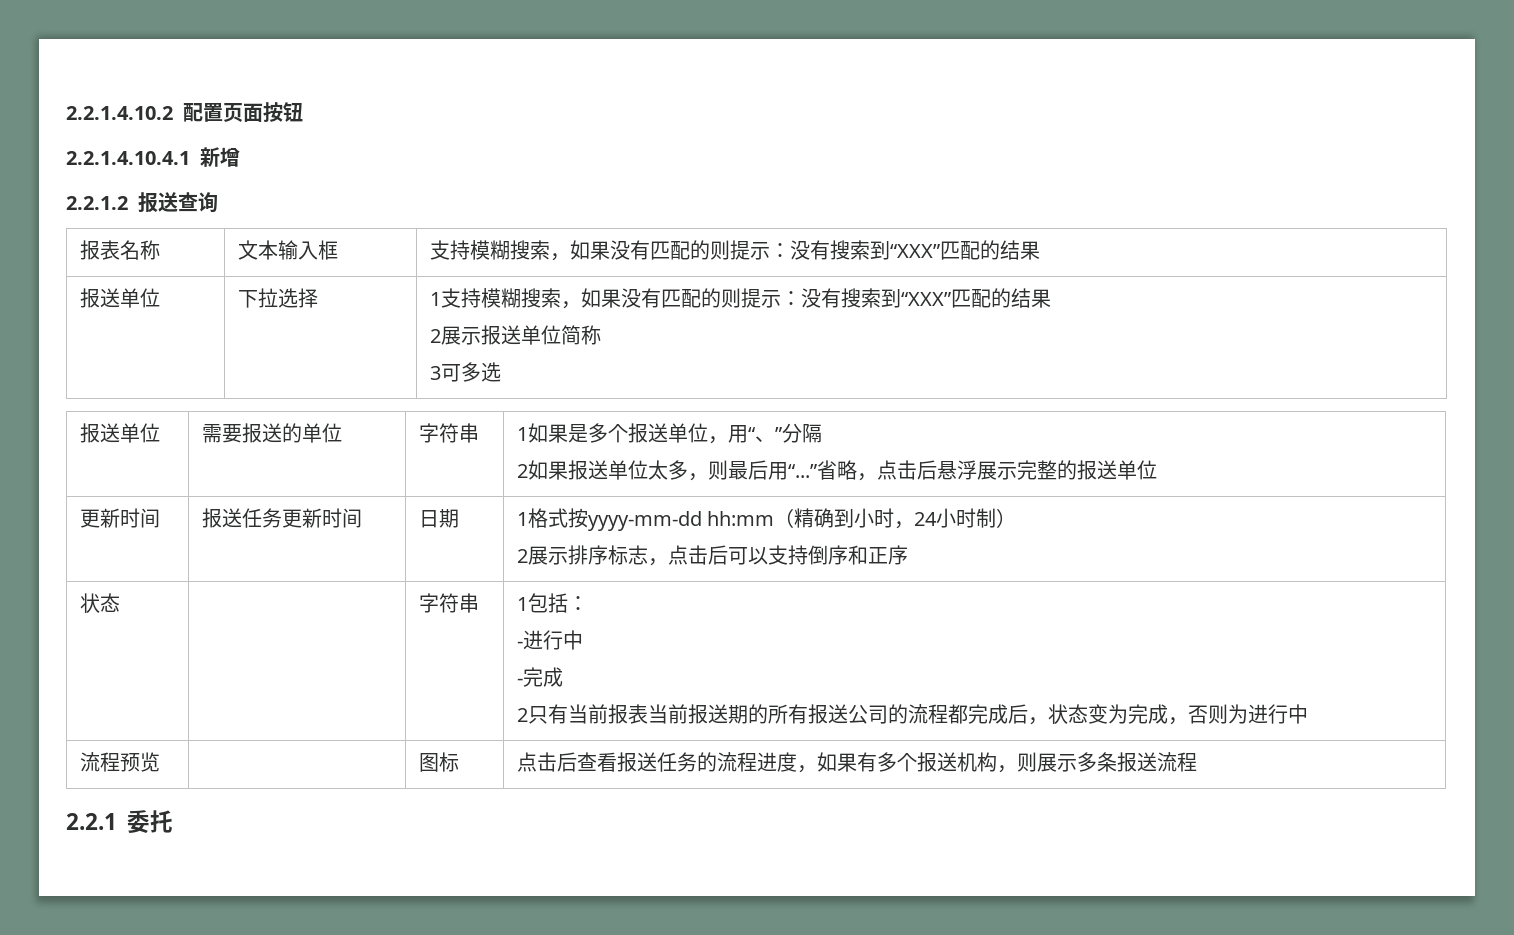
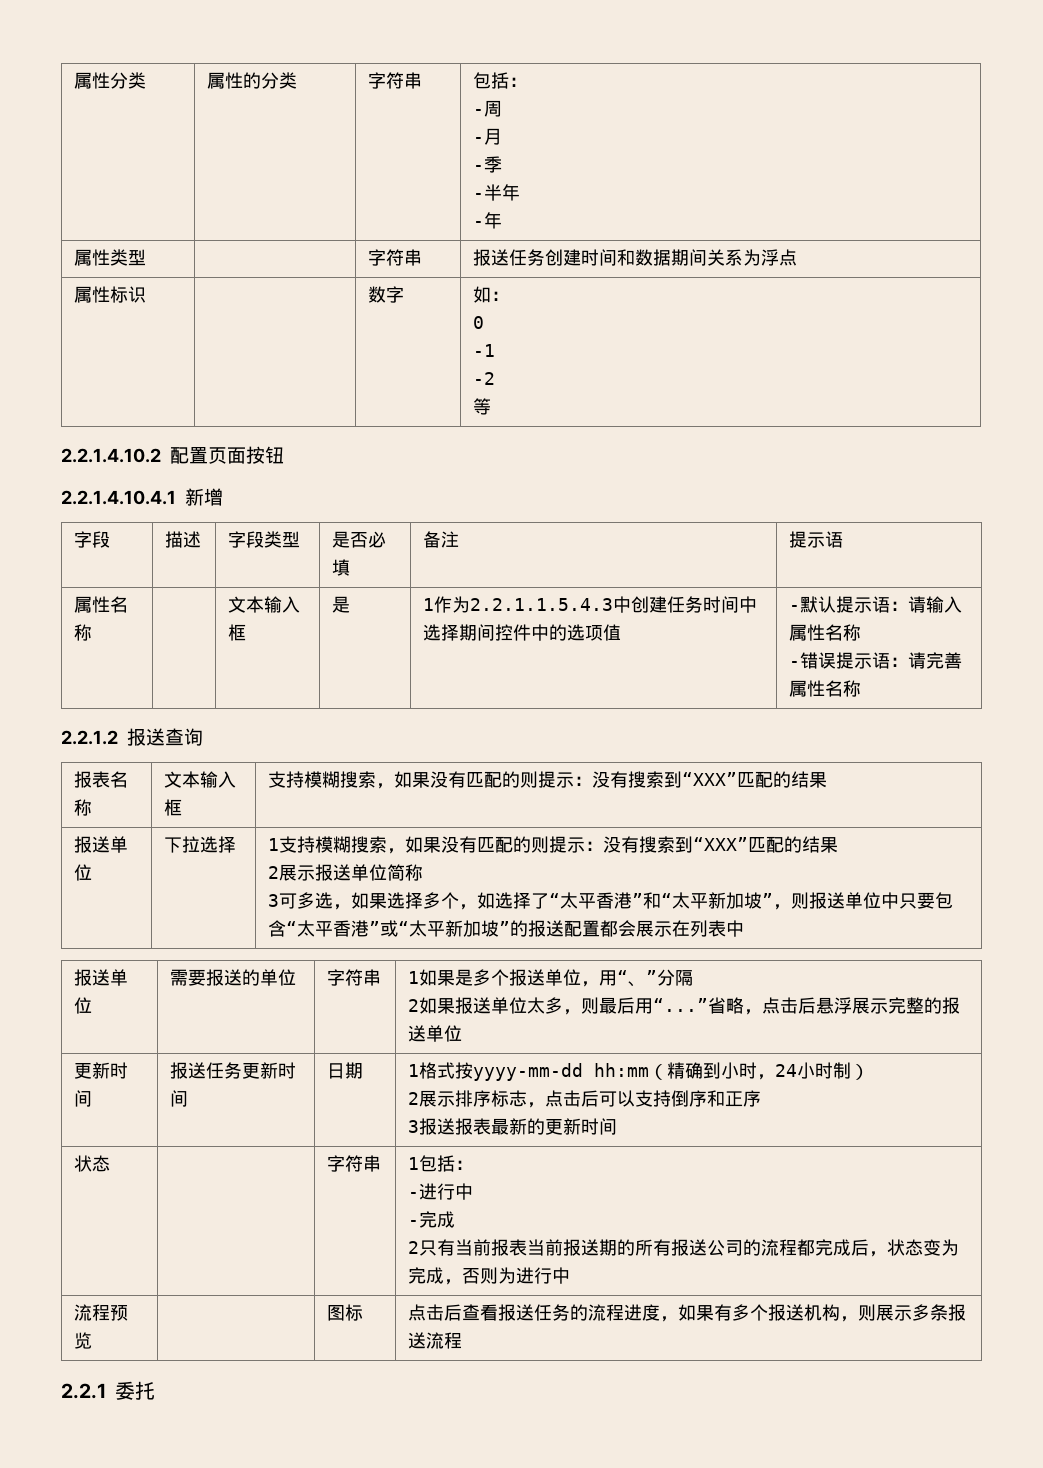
(66, 113) none -> [73,72,146,89] [206,72,297,89] [367,72,422,89] [472,72,527,89] [472,100,502,117] [472,128,502,145] [472,156,502,173] [472,184,520,201] [472,212,502,229] [73,249,146,266] [367,249,422,266] [472,249,797,266] [73,286,146,303] [367,286,404,303] [472,286,509,303] [472,316,484,329] [472,344,495,357] [472,372,495,385] [472,398,491,415] 属性分类 | 属性的分类 | 字符串 | 包括： // -周 // -月 // -季 // -半年 // -年 // 属性类型 | | 字符串 | 报送任务创建时间和数据期间关系为浮点 // 属性标识 | | 数字 | 如： // 0 // -1 // -2 // 等 //
(240, 157) none -> [73,531,110,548] [164,531,201,548] [227,531,300,548] [331,531,386,548] [331,559,350,576] [422,531,459,548] [788,531,843,548] [73,596,128,613] [73,624,92,641] [227,596,300,613] [227,624,246,641] [331,596,350,613] [422,596,757,613] [422,624,621,641] [788,596,962,613] [788,624,861,641] [788,652,962,669] [788,680,861,697] // 字段 | 描述 | 字段类型 | 是否必填 | 备注 | 提示语 // 属性名称 | | 文本输入框 | 是 | 1作为2.2.1.1.5.4.3中创建任务时间中选择期间控件中的选项值 | -默认提示语：请输入属性名称 // -错误提示语：请完善属性名称
(501, 372) none -> [332,892,953,910] [267,920,744,937] ，如果选择多个，如选择了“太平香港”和“太平新加坡”，则报送单位中只要包含“太平香港”或“太平新加坡”的报送配置都会展示在列表中
(908, 555) none -> [407,1118,617,1135] // 3报送报表最新的更新时间

